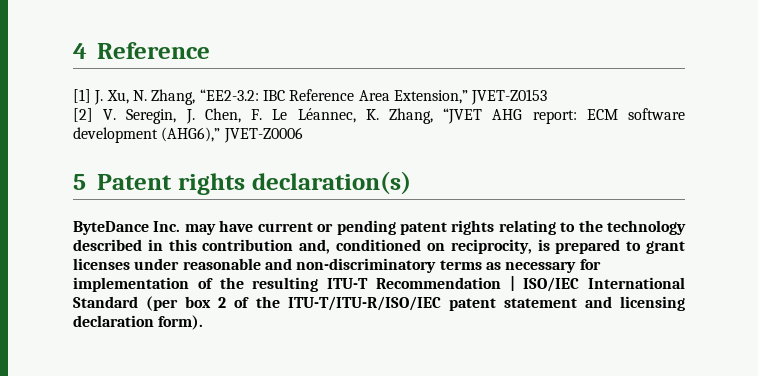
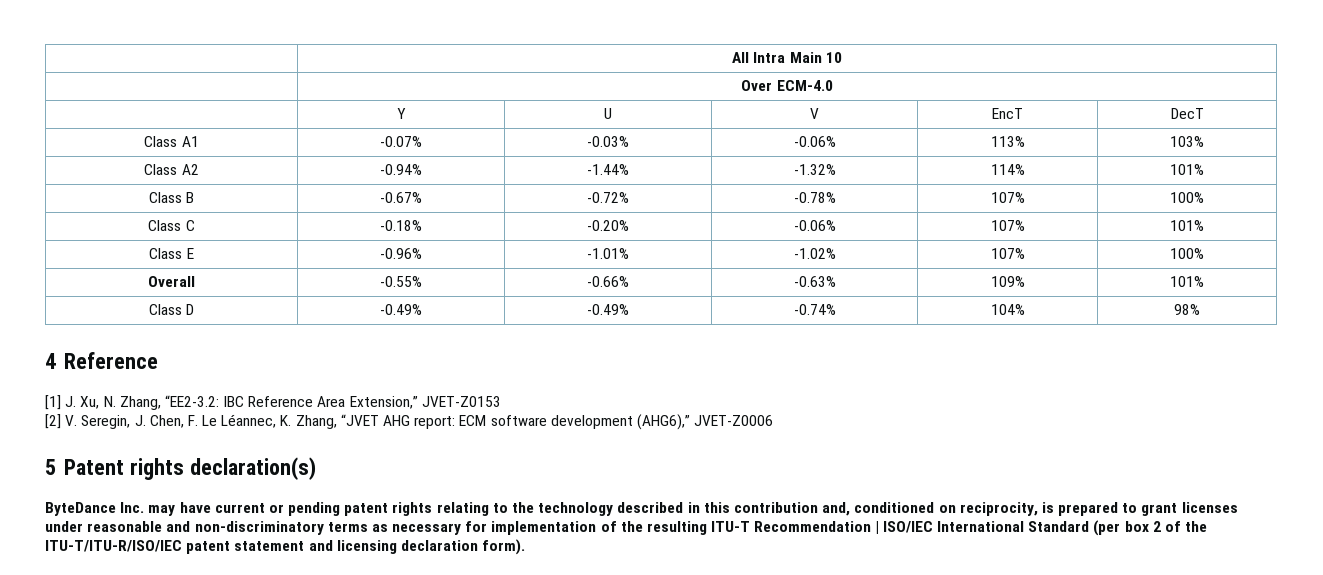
(73, 51) none -> [732,52,842,63] [741,80,833,91] [397,108,406,119] [604,108,612,119] [810,108,819,119] [992,108,1023,119] [1170,108,1204,119] [144,136,199,147] [380,136,422,147] [587,136,629,147] [793,136,836,147] [990,136,1025,147] [1170,136,1204,147] [144,164,199,175] [380,164,422,175] [587,164,629,175] [793,164,836,175] [990,164,1025,175] [1170,164,1204,175] [148,192,195,203] [380,192,422,203] [587,192,629,203] [793,192,836,203] [990,192,1025,203] [1170,192,1204,203] [148,220,195,231] [380,220,422,231] [587,220,629,231] [793,220,836,231] [990,220,1025,231] [1170,220,1204,231] [149,248,194,259] [380,248,422,259] [587,248,629,259] [793,248,836,259] [990,248,1025,259] [1170,248,1204,259] [148,276,195,287] [380,276,422,287] [587,276,629,287] [793,276,836,287] [990,276,1025,287] [1170,276,1204,287] [148,304,195,315] [380,304,422,315] [587,304,629,315] [793,304,836,315] [990,304,1025,315] [1174,304,1200,315] | All Intra Main 10 // | Over ECM-4.0 // | Y | U | V | EncT | DecT // Class A1 | -0.07% | -0.03% | -0.06% | 113% | 103% // Class A2 | -0.94% | -1.44% | -1.32% | 114% | 101% // Class B | -0.67% | -0.72% | -0.78% | 107% | 100% // Class C | -0.18% | -0.20% | -0.06% | 107% | 101% // Class E | -0.96% | -1.01% | -1.02% | 107% | 100% // Overall | -0.55% | -0.66% | -0.63% | 109% | 101% // Class D | -0.49% | -0.49% | -0.74% | 104% | 98% //

